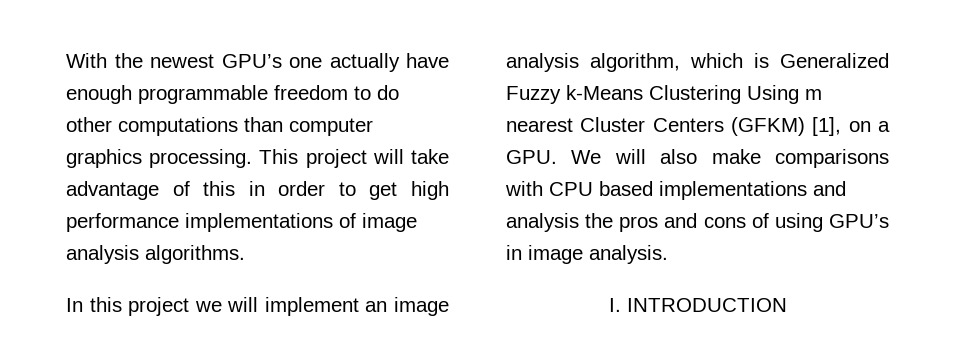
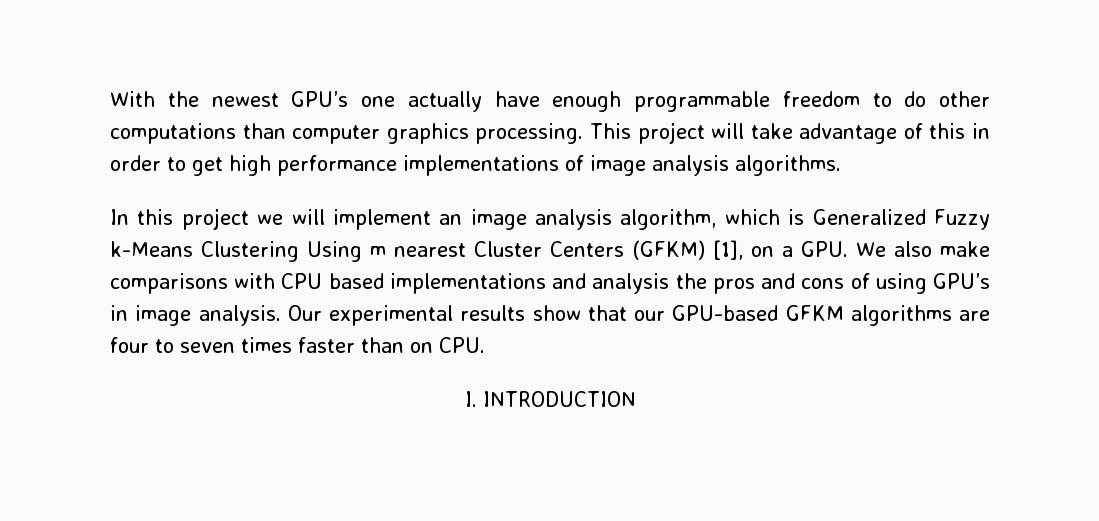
[614,149,646,164] will -> (887, 249) none
(668, 254) none -> [287,305,990,326] [110,337,485,353] Our experimental results show that our GPU-based GFKM algorithms are four to seven times faster than on CPU.

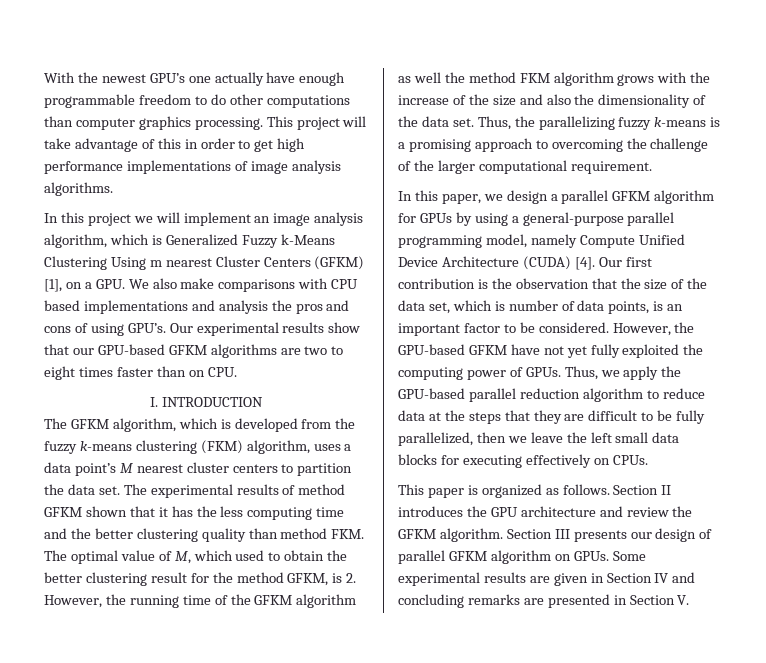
[933,273,991,289] [110,305,281,326] GPU’s in image analysis. -> [127,323,166,333] GPU’s.
[110,337,235,353] four to seven -> [304,346,344,355] [44,366,75,380] two to eight
(636, 399) none -> [44,418,356,432] [44,440,352,454] [44,462,353,476] [44,484,346,498] [44,506,345,520] [44,528,365,542] [44,550,348,564] [44,572,357,586] [44,594,357,608] [398,72,711,86] [398,94,707,108] [398,116,721,130] [398,138,709,152] [398,160,652,174] [398,190,715,204] [398,212,675,226] [398,234,685,248] [398,256,652,270] [398,278,708,290] [398,300,684,314] [398,322,695,336] [398,344,704,358] [398,366,682,380] [398,388,705,402] [398,410,706,424] [398,432,680,446] [398,454,648,468] [398,484,672,498] [398,506,693,517] [398,528,713,542] [398,550,646,564] [398,572,696,586] [398,594,690,608] // The GFKM algorithm, which is developed from the fuzzy k-means clustering (FKM) algorithm, uses a data point’s M nearest cluster centers to partition the data set. The experimental results of method GFKM shown that it has the less computing time and the better clustering quality than method FKM. The optimal value of M, which used to obtain the better clustering result for the method GFKM, is 2. However, the running time of the GFKM algorithm as well the method FKM algorithm grows with the increase of the size and also the dimensionality of the data set. Thus, the parallelizing fuzzy k-means is a promising approach to overcoming the challenge of the larger computational requirement. // In this paper, we design a parallel GFKM algorithm for GPUs by using a general-purpose parallel programming model, namely Compute Unified Device Architecture (CUDA) [4]. Our first contribution is the observation that the size of the data set, which is number of data points, is an important factor to be considered. However, the GPU-based GFKM have not yet fully exploited the computing power of GPUs. Thus, we apply the GPU-based parallel reduction algorithm to reduce data at the steps that they are difficult to be fully parallelized, then we leave the left small data blocks for executing effectively on CPUs. // This paper is organized as follows. Section II introduces the GPU architecture and review the GFKM algorithm. Section III presents our design of parallel GFKM algorithm on GPUs. Some experimental results are given in Section IV and concluding remarks are presented in Section V.

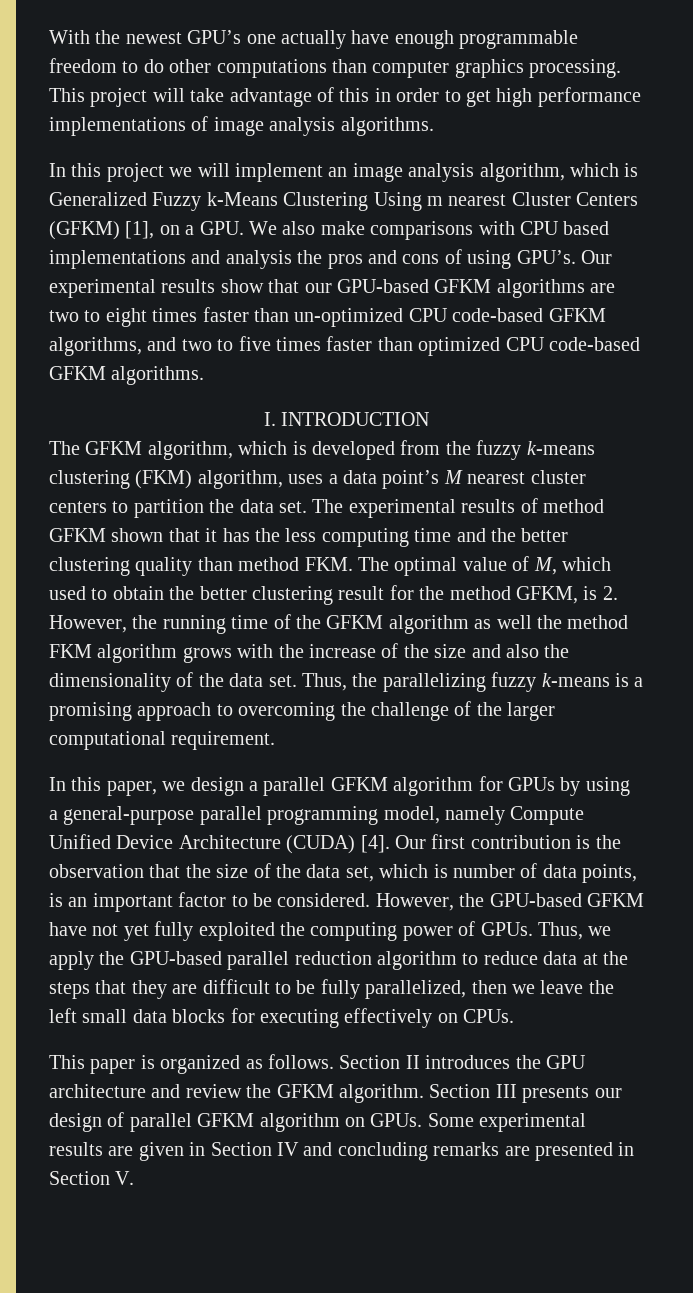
[188,367,237,377] on CPU. -> [294,308,606,327] [49,336,640,356] [49,366,205,385] un-optimized CPU code-based GFKM algorithms, and two to five times faster than optimized CPU code-based GFKM algorithms.

